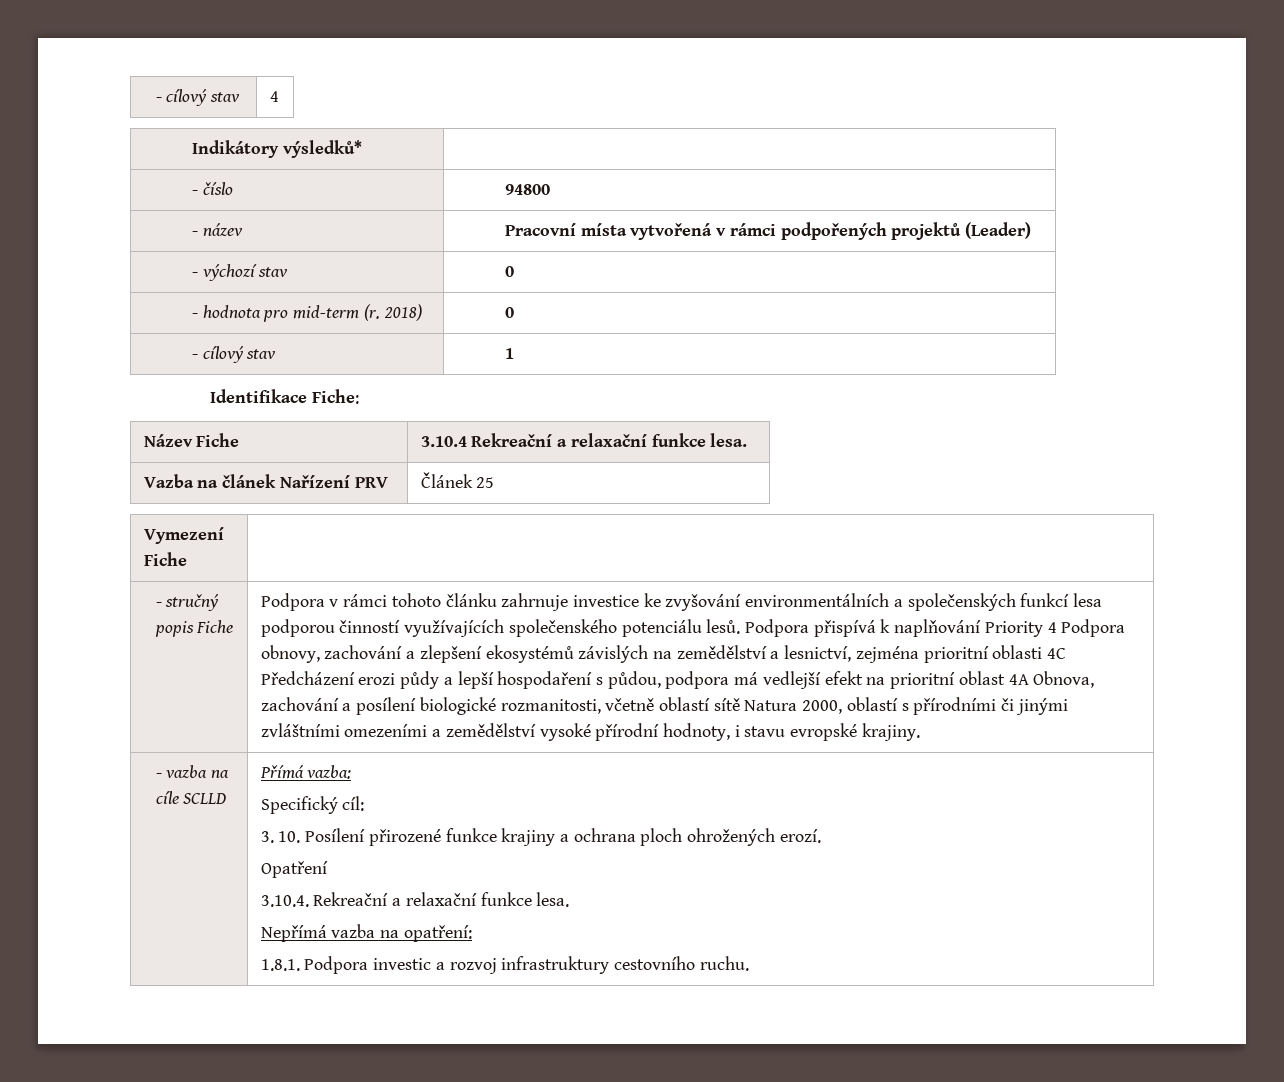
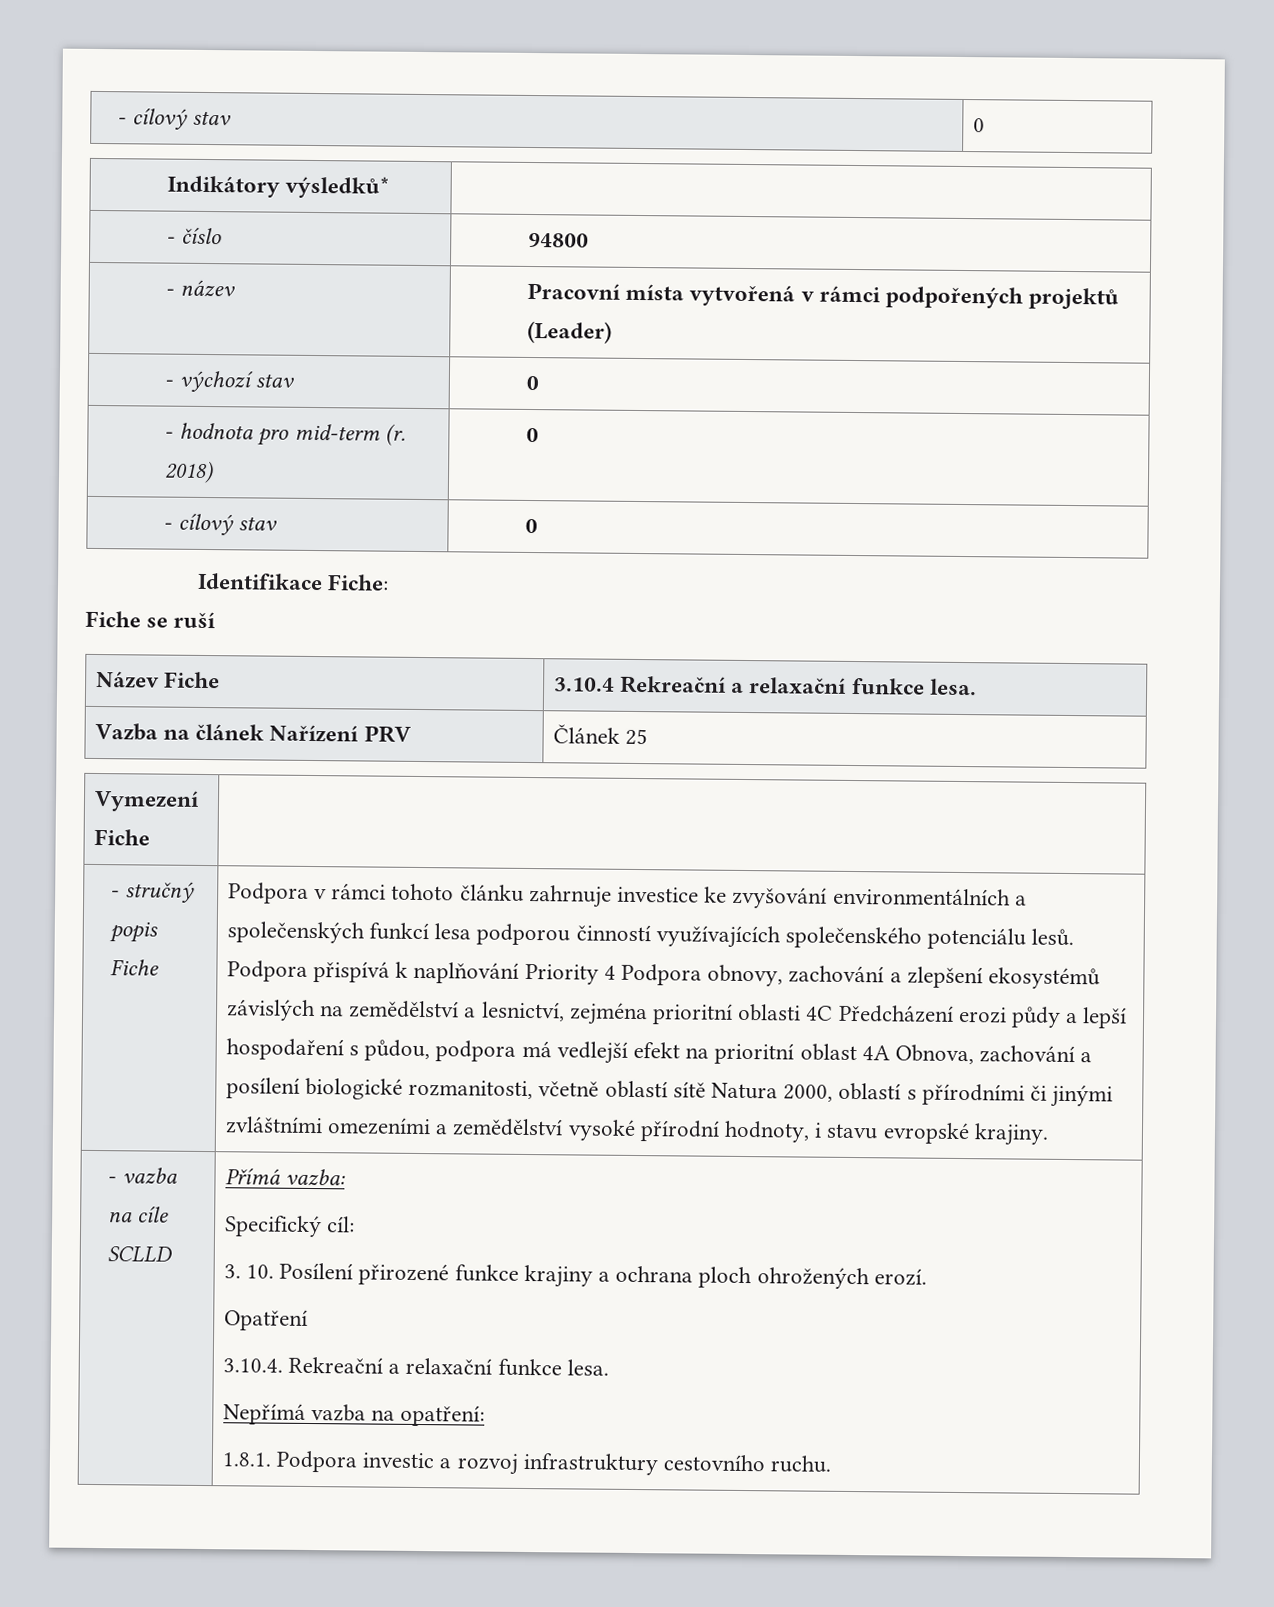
[155,89,241,106] [269,91,279,102] - cílový stav | 4 -> [117,108,231,130] [972,118,985,133] - cílový stav | 0
[504,348,514,359] 1 -> [524,518,538,534] 0
(360, 396) none -> [85,610,217,629] // Fiche se ruší

